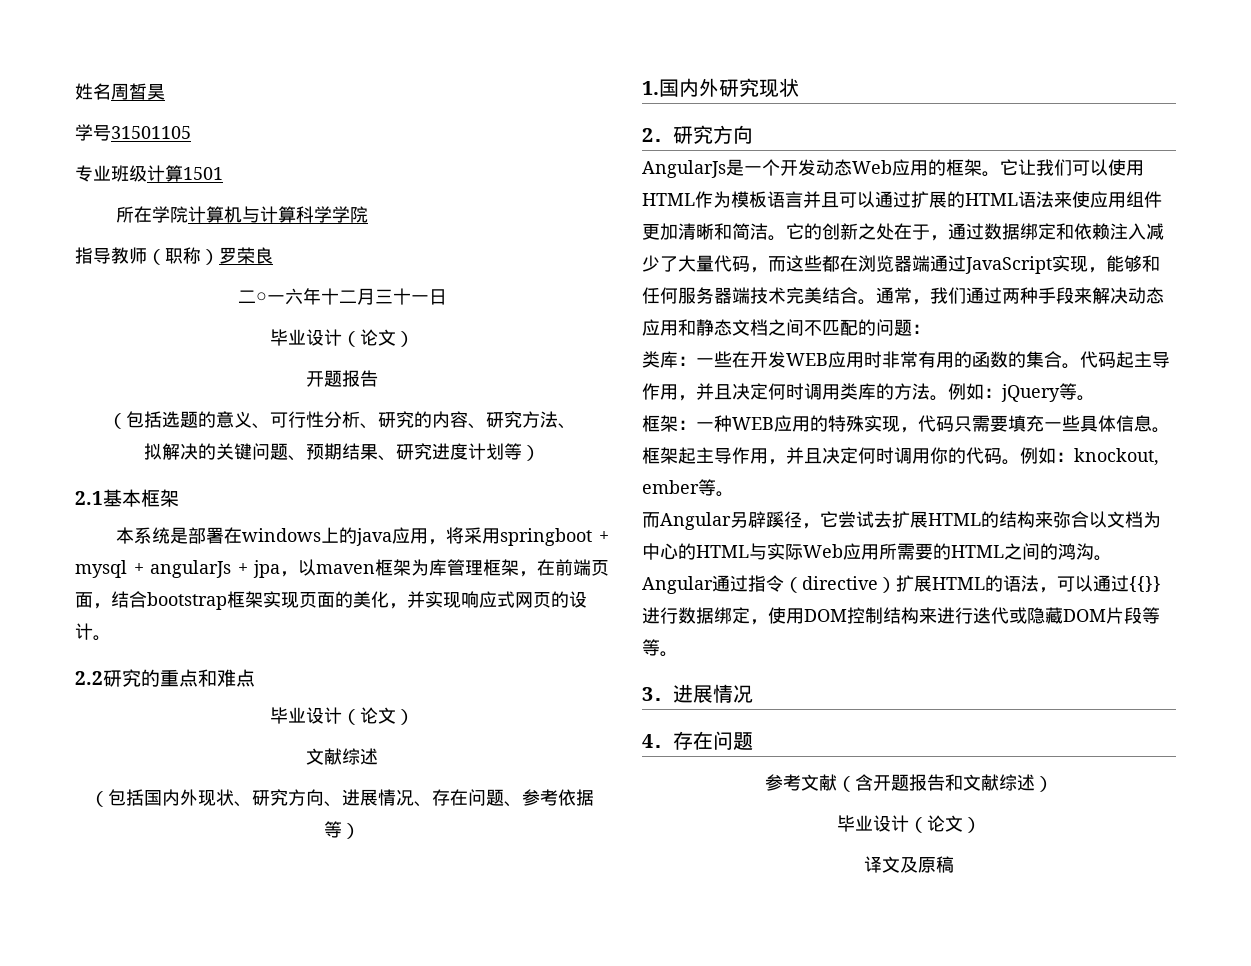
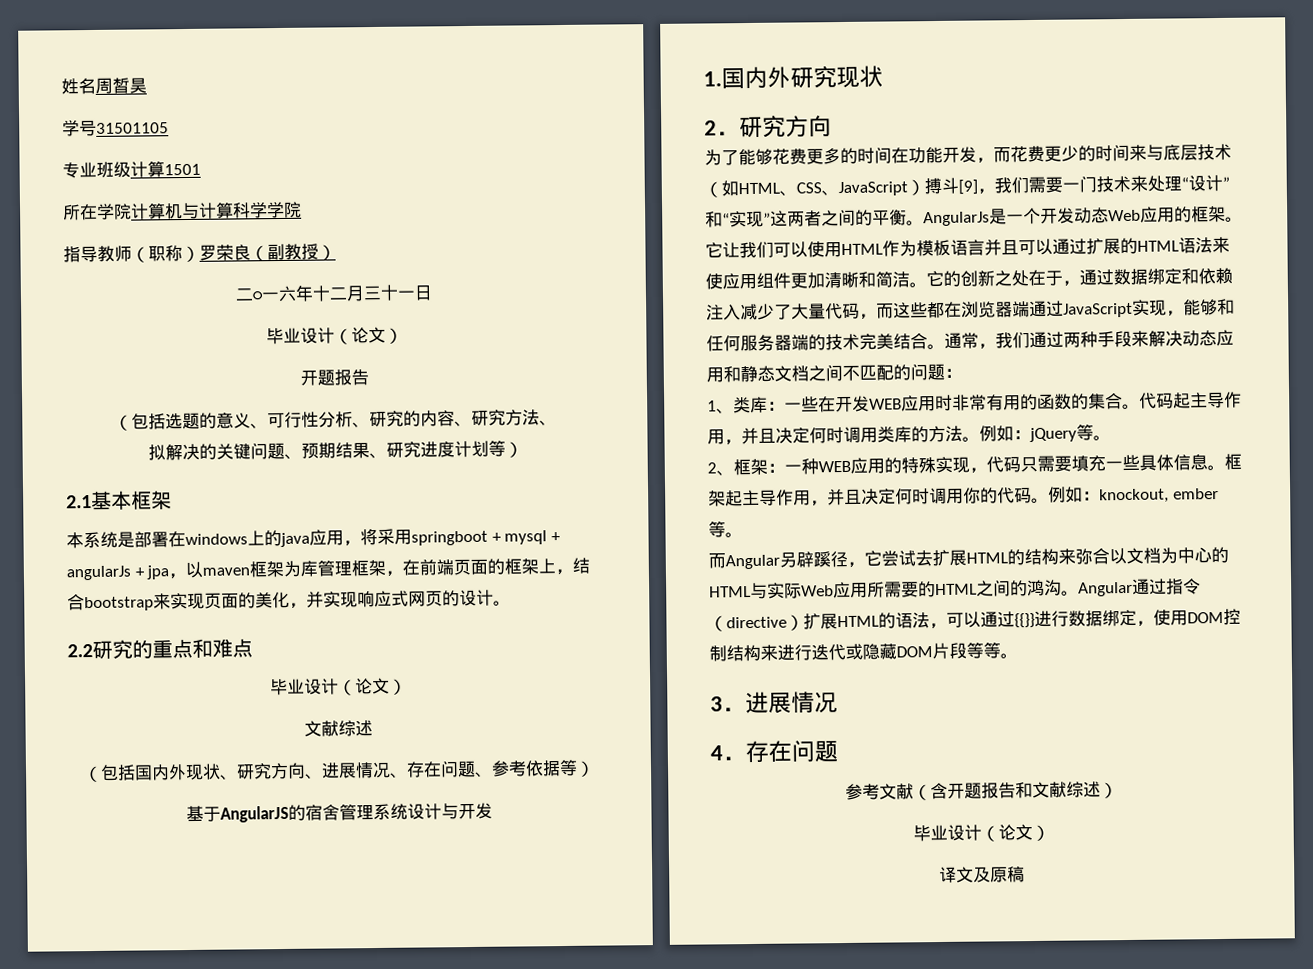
(273, 255) none -> [250,243,336,262] （副教授）
(93, 600) none -> [487,558,557,575] 的框架上
[227,591,263,608] 框架 -> [153,593,171,610] 来
(360, 831) none -> [185,802,493,823] // 基于AngularJS的宿舍管理系统设计与开发
(753, 134) none -> [704,143,1232,166] [704,174,1230,198] [705,209,924,228] 为了能够花费更多的时间在功能开发，而花费更少的时间来与底层技术（如HTML、CSS、JavaScript）搏斗[9]，我们需要一门技术来处理“设计”和“实现”这两者之间的平衡。
(750, 295) none -> [808,334,826,351] 的
(930, 329) none -> [707,400,734,414] 1、
(1095, 398) none -> [707,462,734,476] 2、

